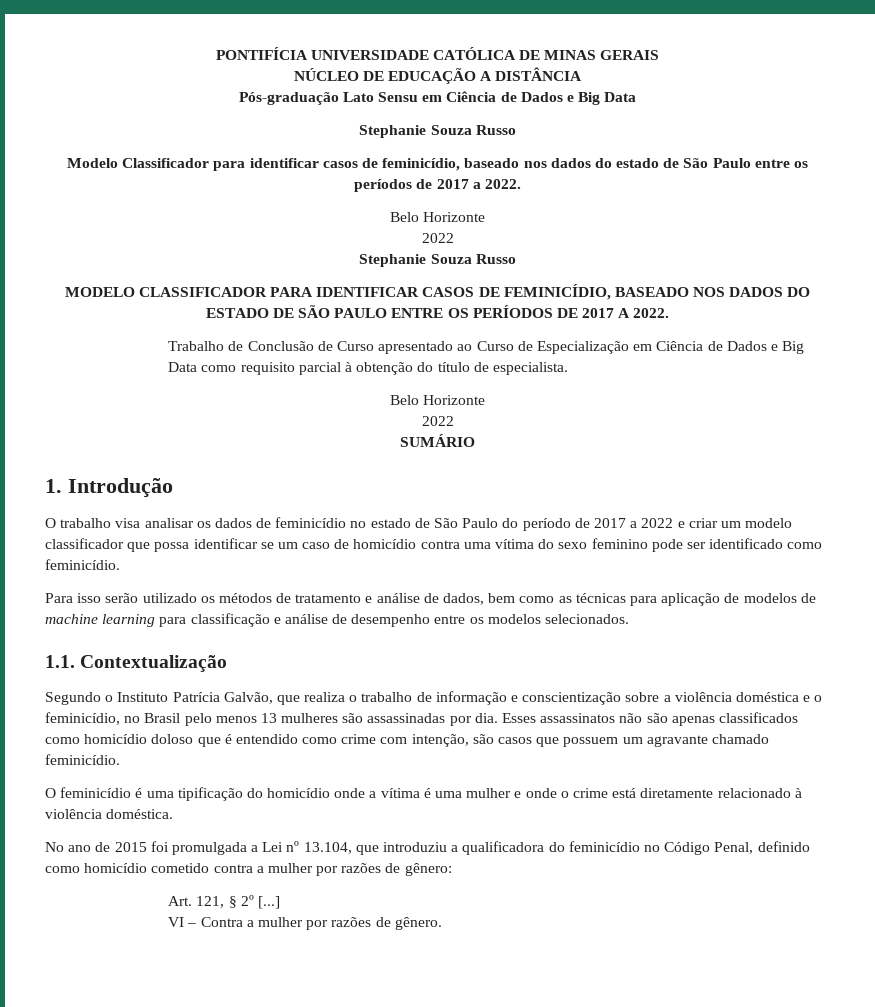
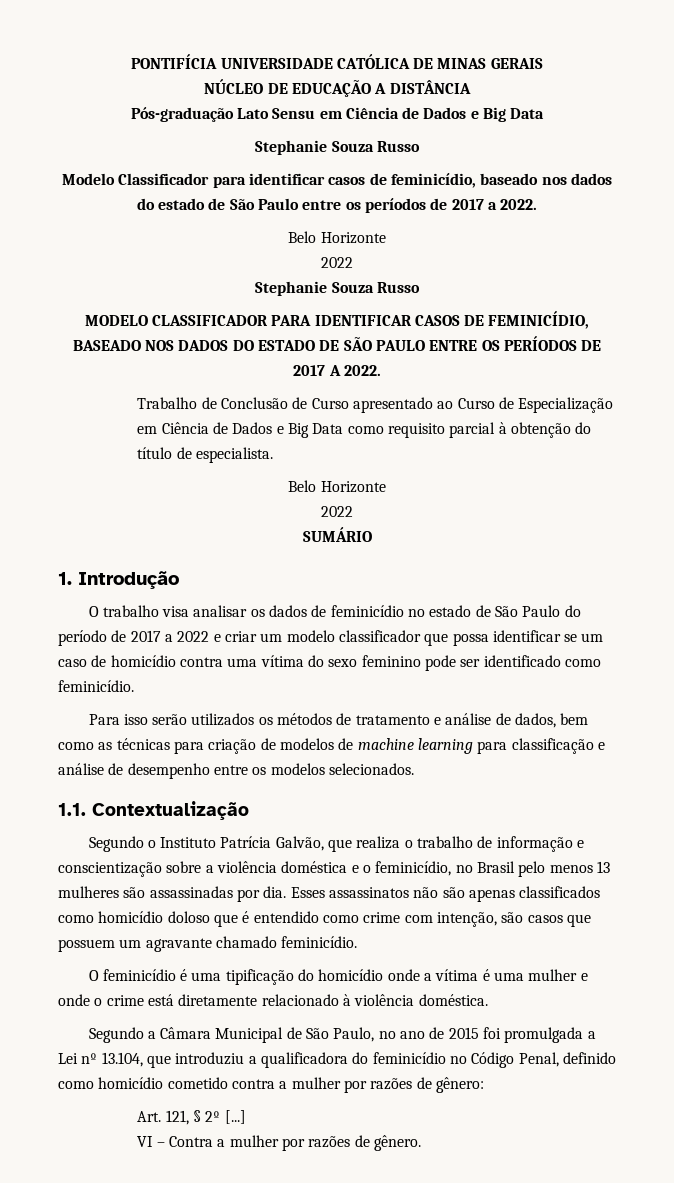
[142,593,197,603] utilizado -> [191,713,255,726] utilizados
[661,593,721,606] aplicação -> [208,739,257,754] criação
[45,842,64,852] No -> [88,1027,396,1043] Segundo a Câmara Municipal de São Paulo, no

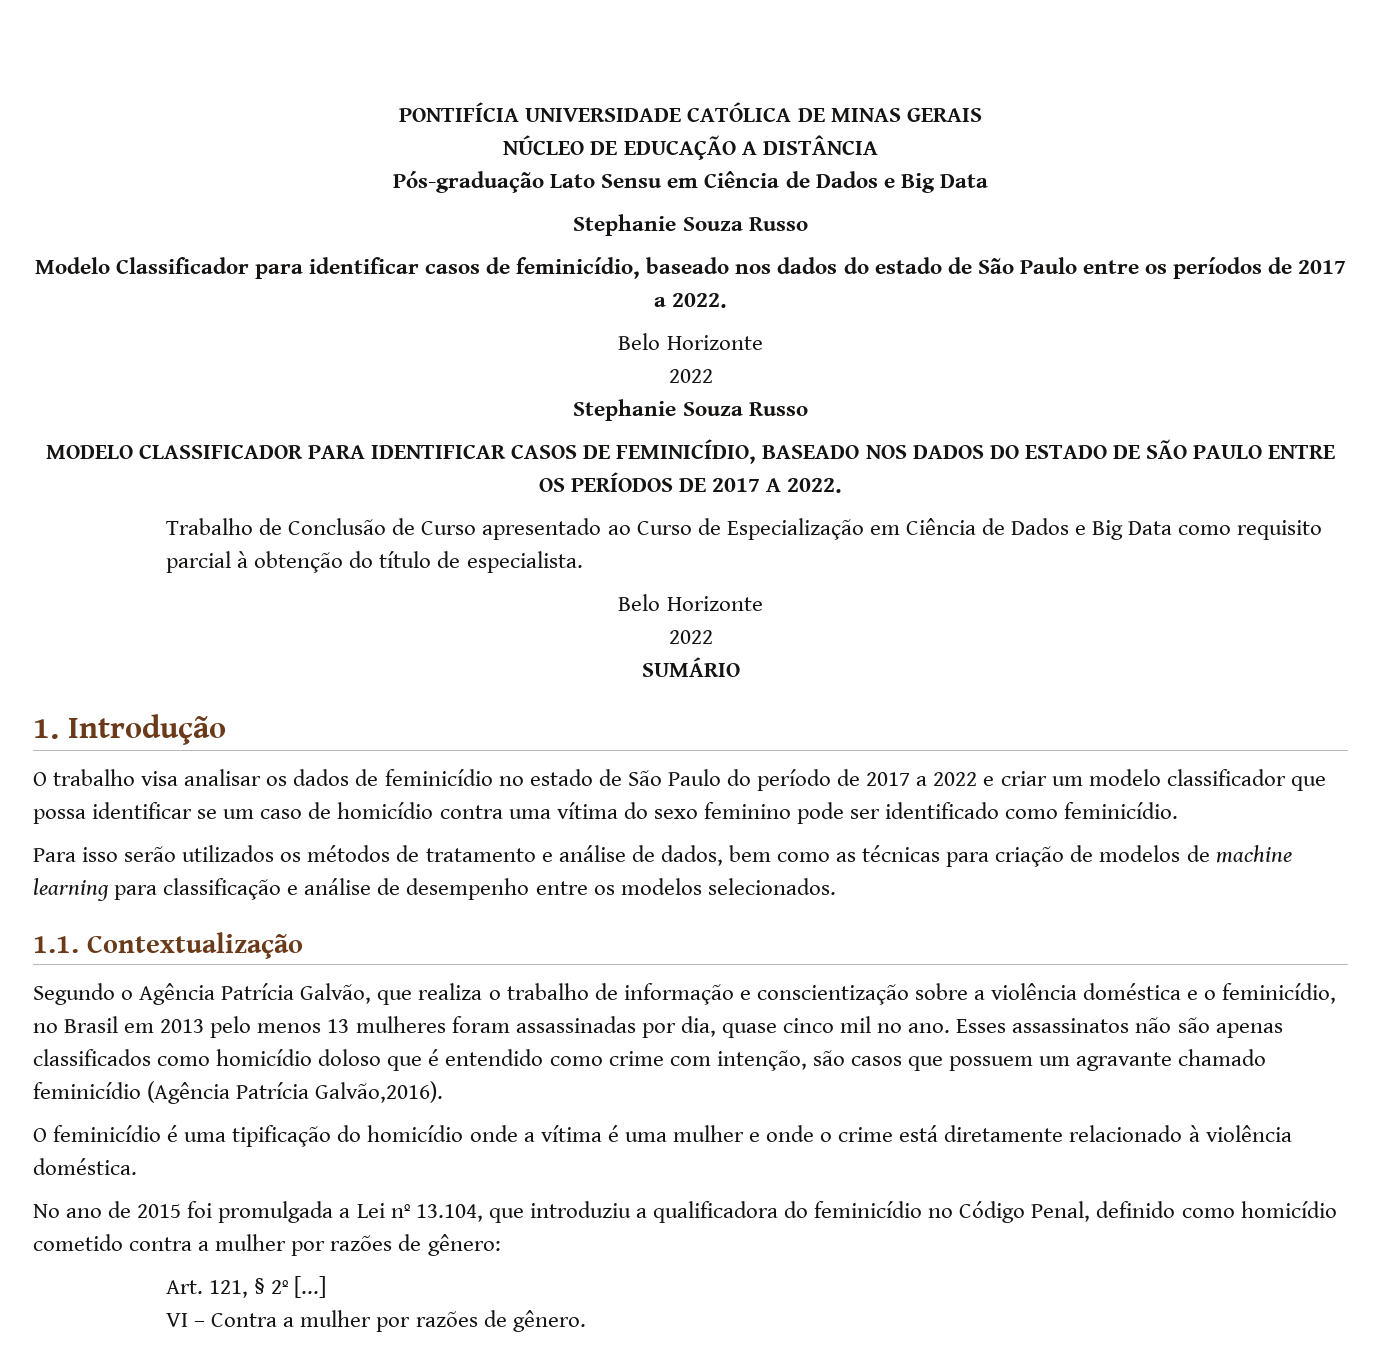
[160,837,217,848] Instituto -> [139,983,216,1005] Agência
(515, 867) none -> [124,1019,205,1033] em 2013
[123,887,146,898] são -> [451,1016,510,1033] foram
[263,886,287,898] dia. -> [680,1016,951,1038] dia, quase cinco mil no ano.
[281,936,358,948] feminicídio. -> [33,1081,444,1104] feminicídio (Agência Patrícia Galvão,2016).
[88,1027,396,1043] Segundo a Câmara Municipal de São Paulo, no -> [33,1204,60,1218] No

